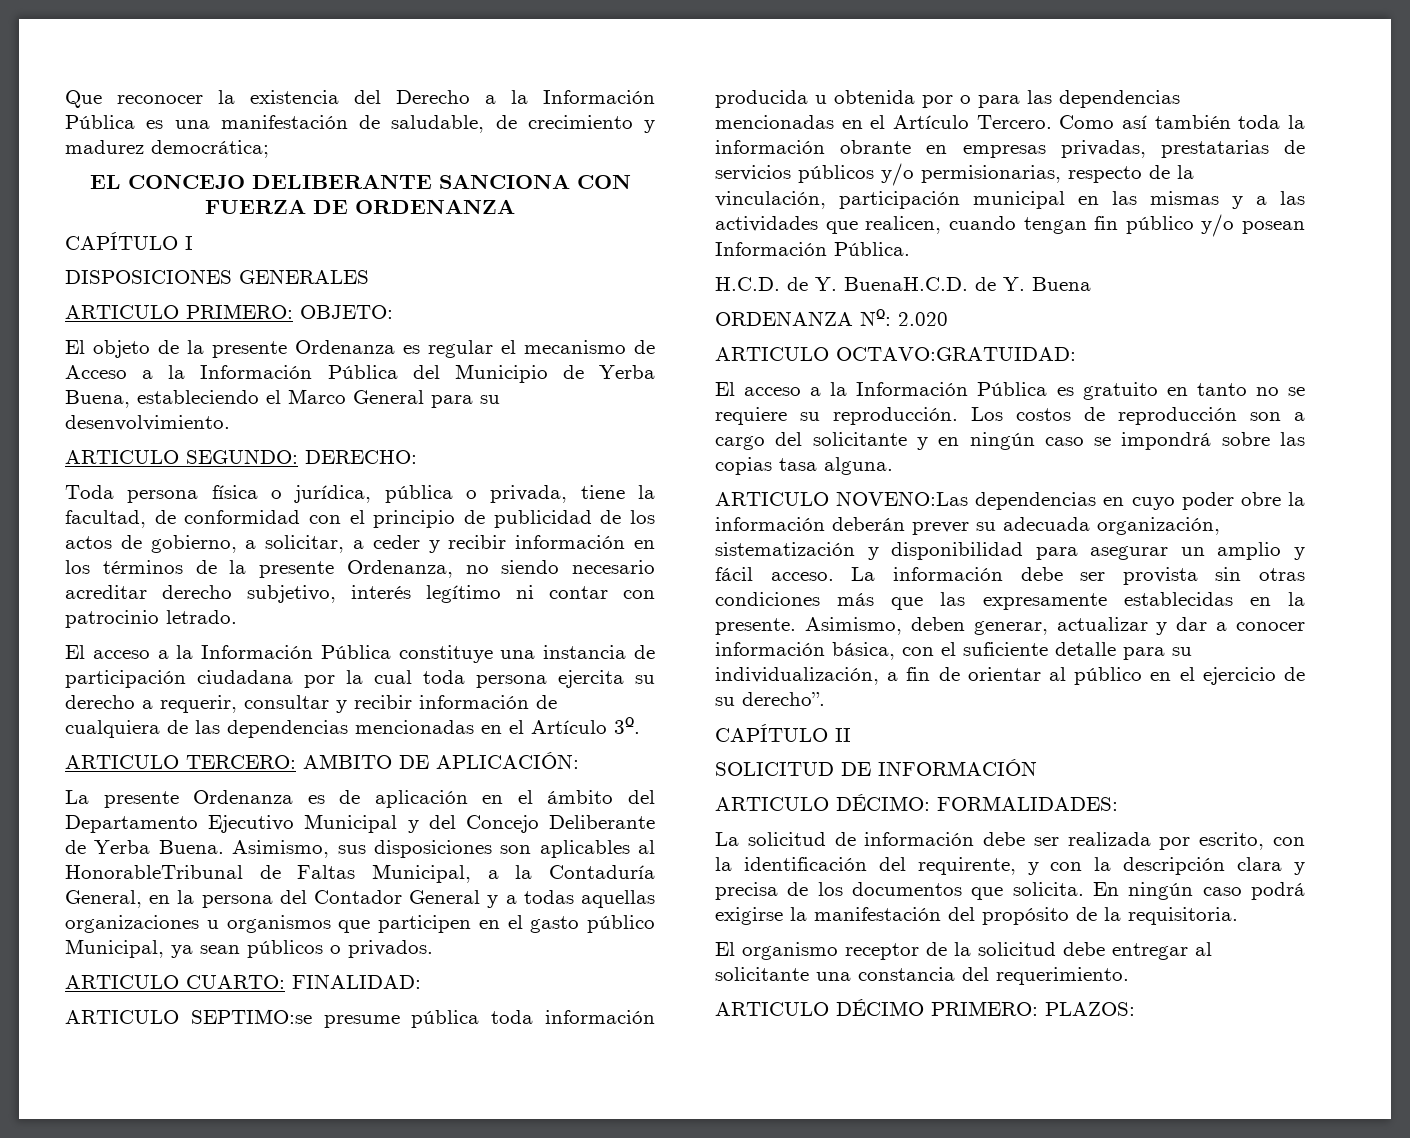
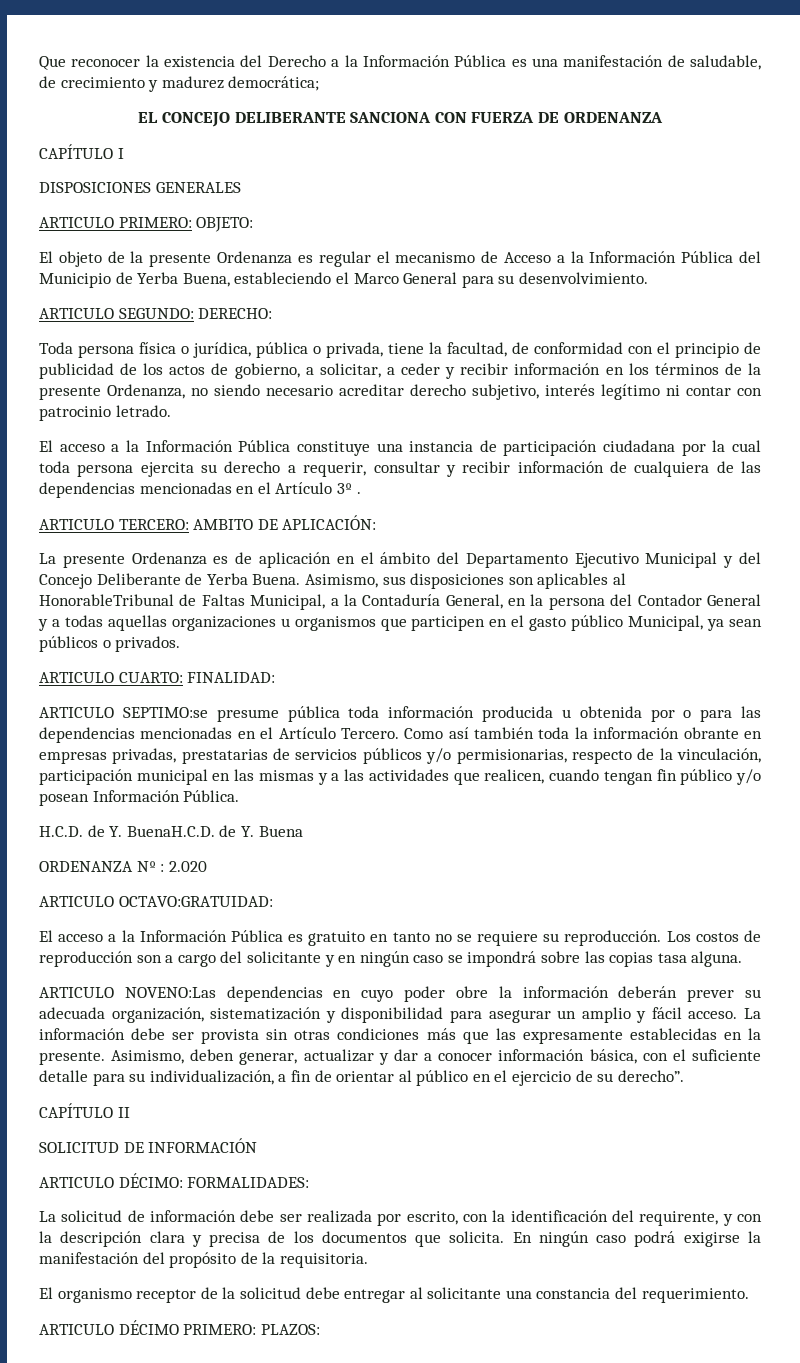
[614,717,640,734] 3º. -> [336,483,361,494] 3º .
[860,309,891,326] Nº: -> [136,861,165,872] Nº :

